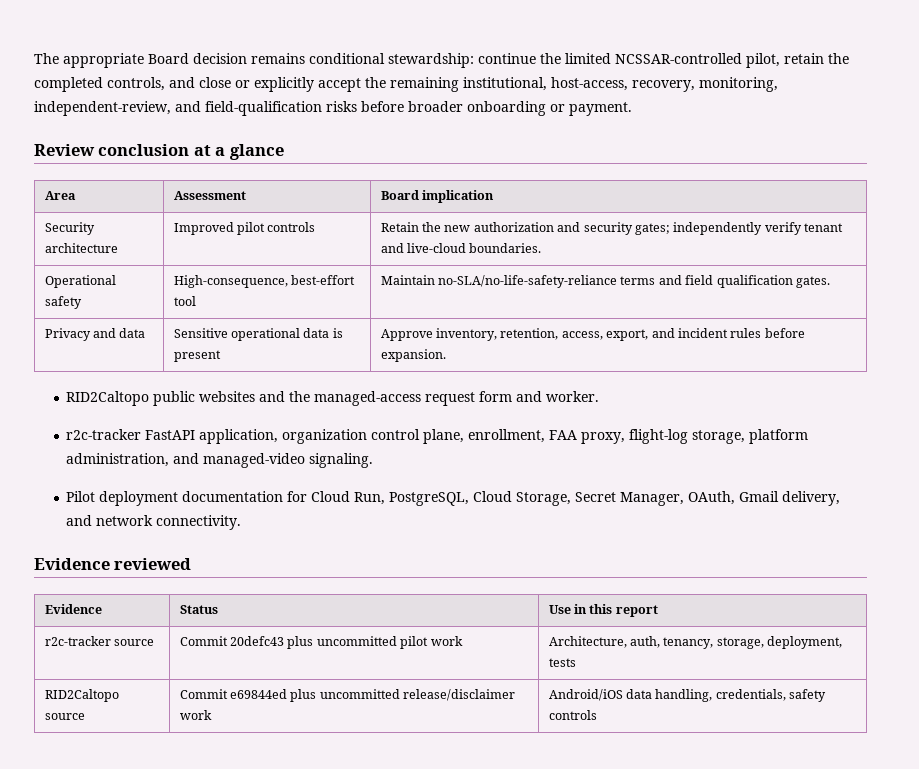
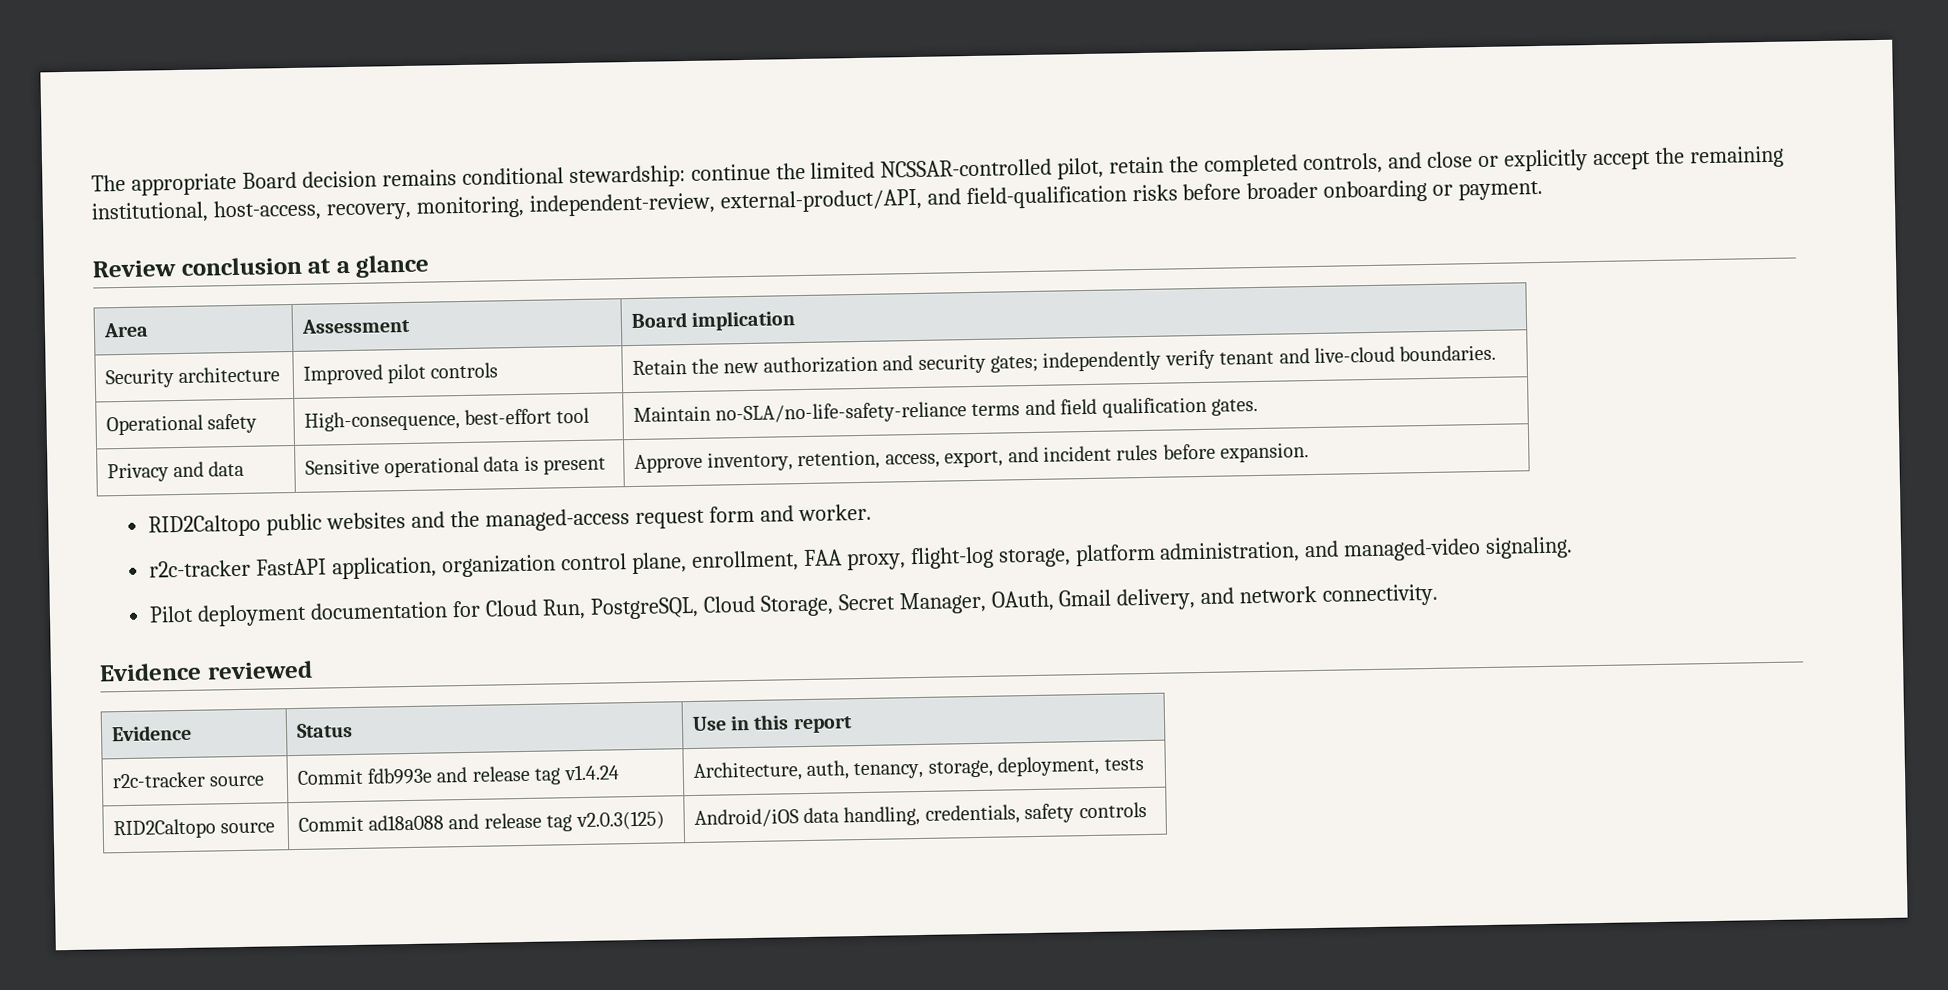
(171, 108) none -> [719,188,922,214] external-product/API,
[230,636,463,649] 20defc43 plus uncommitted pilot work -> [367,764,619,785] fdb993e and release tag v1.4.24
[230,689,516,702] [179,710,212,720] e69844ed plus uncommitted release/disclaimer work -> [368,810,665,832] ad18a088 and release tag v2.0.3(125)

